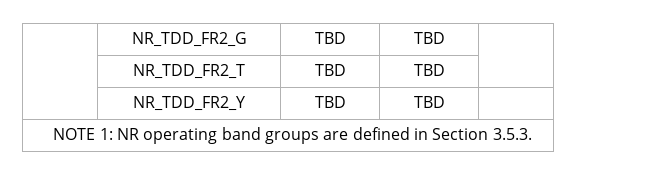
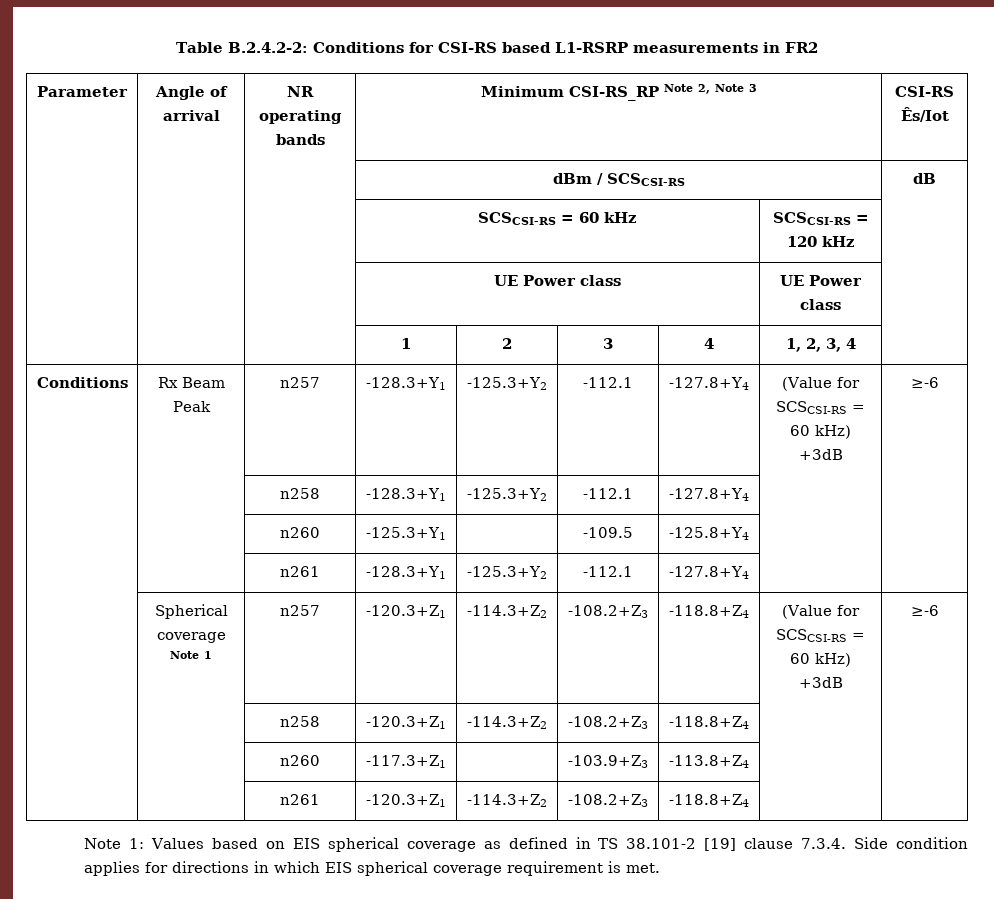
[131,32,247,47] [314,32,346,44] [413,32,445,44] [133,64,245,79] [314,64,346,76] [413,64,445,76] [133,96,245,111] [314,96,346,108] [413,96,445,108] [53,127,532,144] | NR_TDD_FR2_G | TBD | TBD | // | NR_TDD_FR2_T | TBD | TBD | // | NR_TDD_FR2_Y | TBD | TBD | // NOTE 1: NR operating band groups are defined in Section 3.5.3. -> [176,42,818,53] [37,86,128,97] [155,86,228,100] [162,110,220,121] [287,86,314,97] [259,110,342,124] [275,134,325,145] [480,84,757,101] [895,86,954,97] [900,107,949,122] [552,173,685,186] [913,173,936,184] [478,212,637,225] [772,212,869,225] [786,236,855,247] [494,275,621,286] [780,275,862,286] [800,299,841,310] [401,338,411,349] [502,338,512,349] [603,338,613,349] [704,338,714,349] [785,338,856,352] [36,377,128,388] [157,377,225,388] [172,401,211,412] [280,377,320,388] [366,377,446,390] [467,377,547,390] [583,377,633,388] [669,377,749,390] [782,377,860,391] [776,401,865,414] [790,425,851,439] [798,449,843,460] [910,377,939,388] [280,488,320,499] [366,488,446,501] [467,488,547,501] [583,488,633,499] [669,488,749,501] [280,527,320,538] [366,527,446,540] [583,527,633,538] [669,527,749,540] [280,566,320,577] [366,566,446,579] [467,566,547,579] [583,566,633,577] [669,566,749,579] [154,604,228,619] [156,632,226,643] [169,651,212,659] [280,605,320,616] [366,605,446,618] [467,605,547,618] [568,605,648,618] [669,605,749,618] [782,605,860,619] [776,629,865,642] [790,653,851,667] [798,677,843,688] [910,605,939,616] [280,716,320,727] [366,716,446,729] [467,716,547,729] [568,716,648,729] [669,716,749,729] [280,755,320,766] [366,755,446,768] [568,755,648,768] [669,755,749,768] [280,794,320,805] [366,794,446,807] [467,794,547,807] [568,794,648,807] [669,794,749,807] [84,837,968,852] [84,861,661,876] Table B.2.4.2-2: Conditions for CSI-RS based L1-RSRP measurements in FR2 // Parameter | Angle of arrival | NR operating bands | Minimum CSI-RS_RP Note 2, Note 3 | CSI-RS Ês/Iot // | | | dBm / SCSCSI-RS | dB // | | | SCSCSI-RS = 60 kHz | SCSCSI-RS = 120 kHz | // | | | UE Power class | UE Power class | // | | | 1 | 2 | 3 | 4 | 1, 2, 3, 4 | // Conditions | Rx Beam Peak | n257 | -128.3+Y1 | -125.3+Y2 | -112.1 | -127.8+Y4 | (Value for SCSCSI-RS = 60 kHz) +3dB | ≥-6 // | | n258 | -128.3+Y1 | -125.3+Y2 | -112.1 | -127.8+Y4 | | // | | n260 | -125.3+Y1 | | -109.5 | -125.8+Y4 | | // | | n261 | -128.3+Y1 | -125.3+Y2 | -112.1 | -127.8+Y4 | | // | Spherical coverage Note 1 | n257 | -120.3+Z1 | -114.3+Z2 | -108.2+Z3 | -118.8+Z4 | (Value for SCSCSI-RS = 60 kHz) +3dB | ≥-6 // | | n258 | -120.3+Z1 | -114.3+Z2 | -108.2+Z3 | -118.8+Z4 | | // | | n260 | -117.3+Z1 | | -103.9+Z3 | -113.8+Z4 | | // | | n261 | -120.3+Z1 | -114.3+Z2 | -108.2+Z3 | -118.8+Z4 | | // Note 1: Values based on EIS spherical coverage as defined in TS 38.101-2 [19] clause 7.3.4. Side condition applies for directions in which EIS spherical coverage requirement is met.

